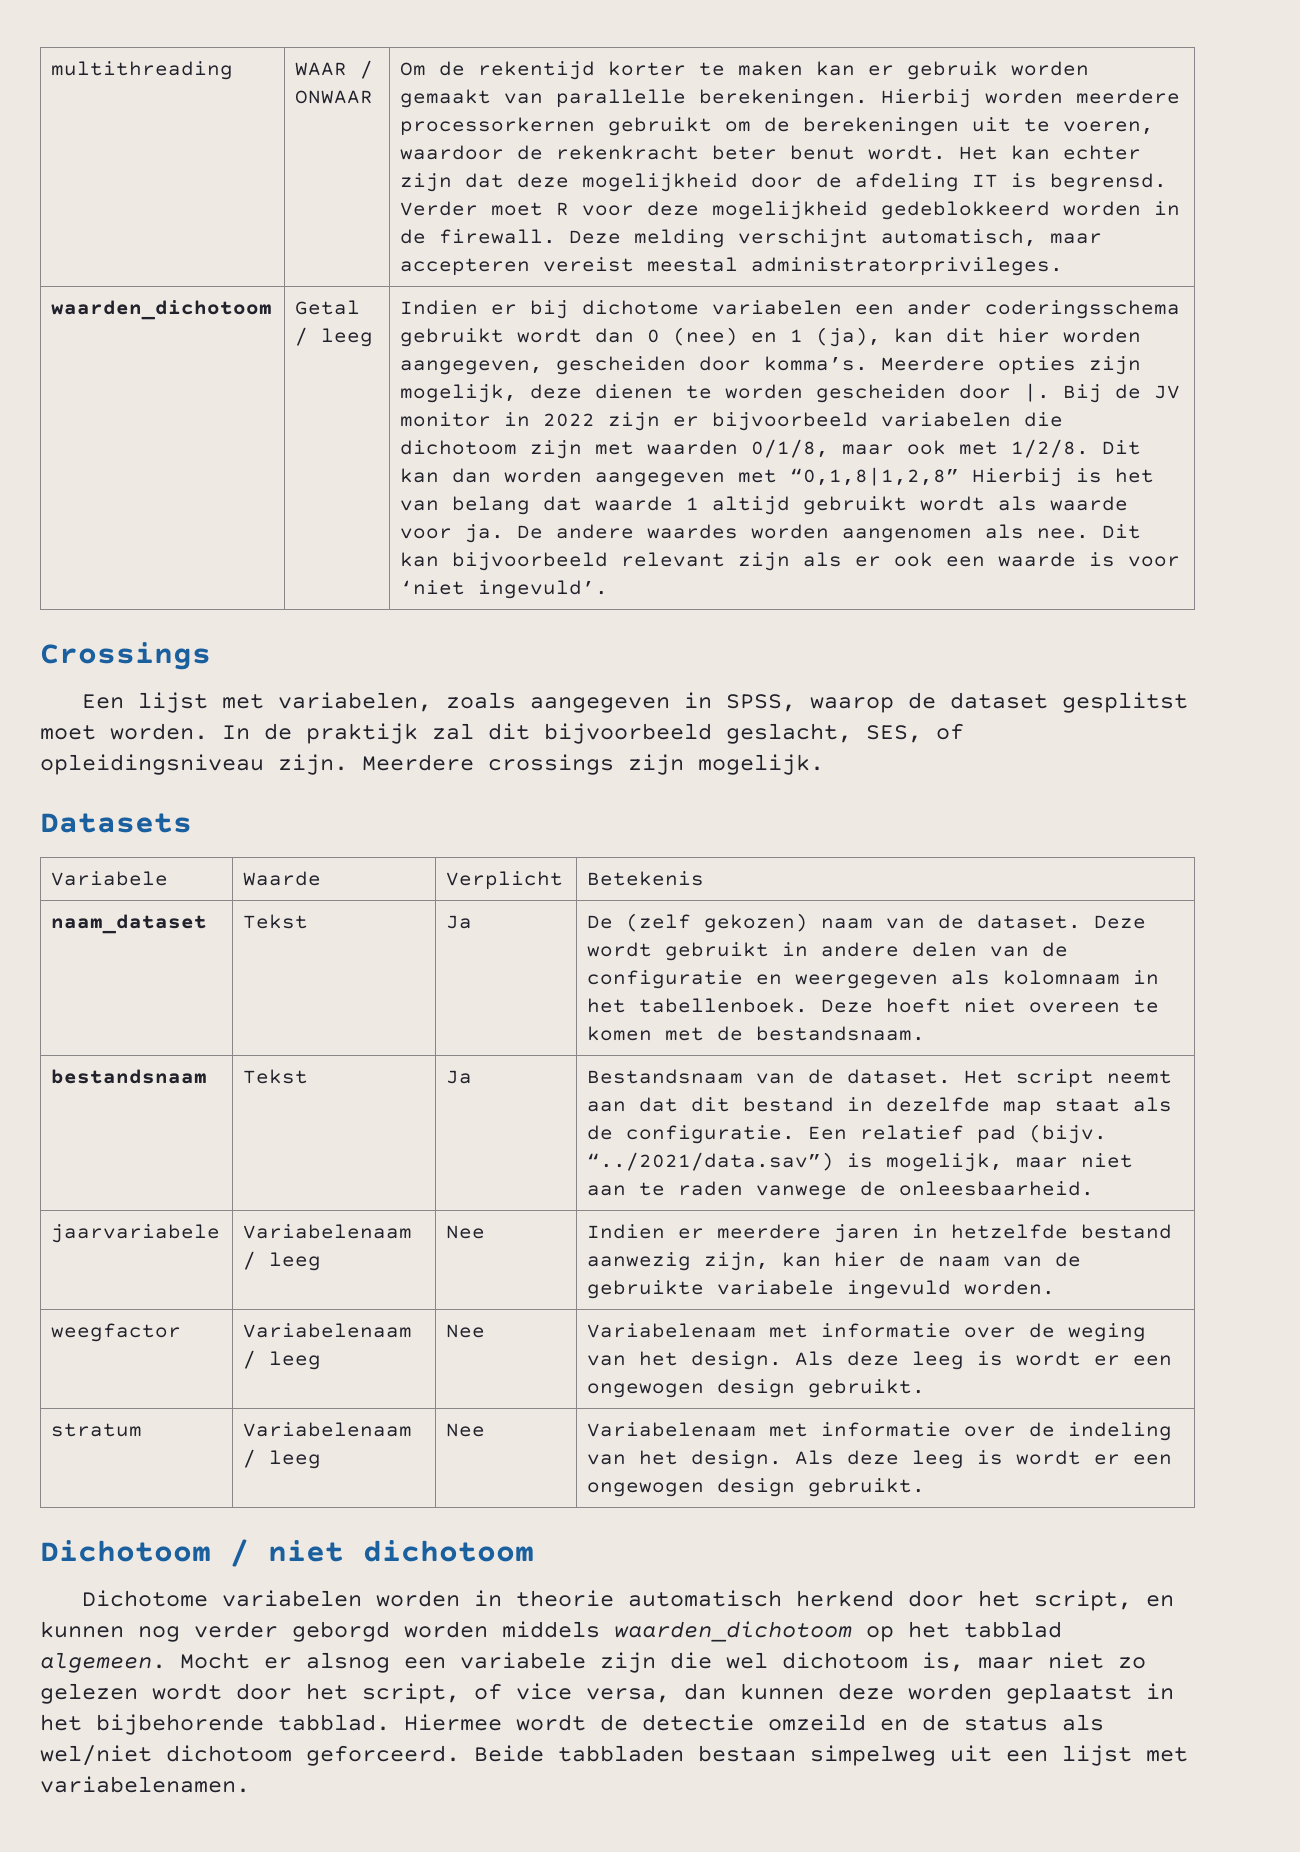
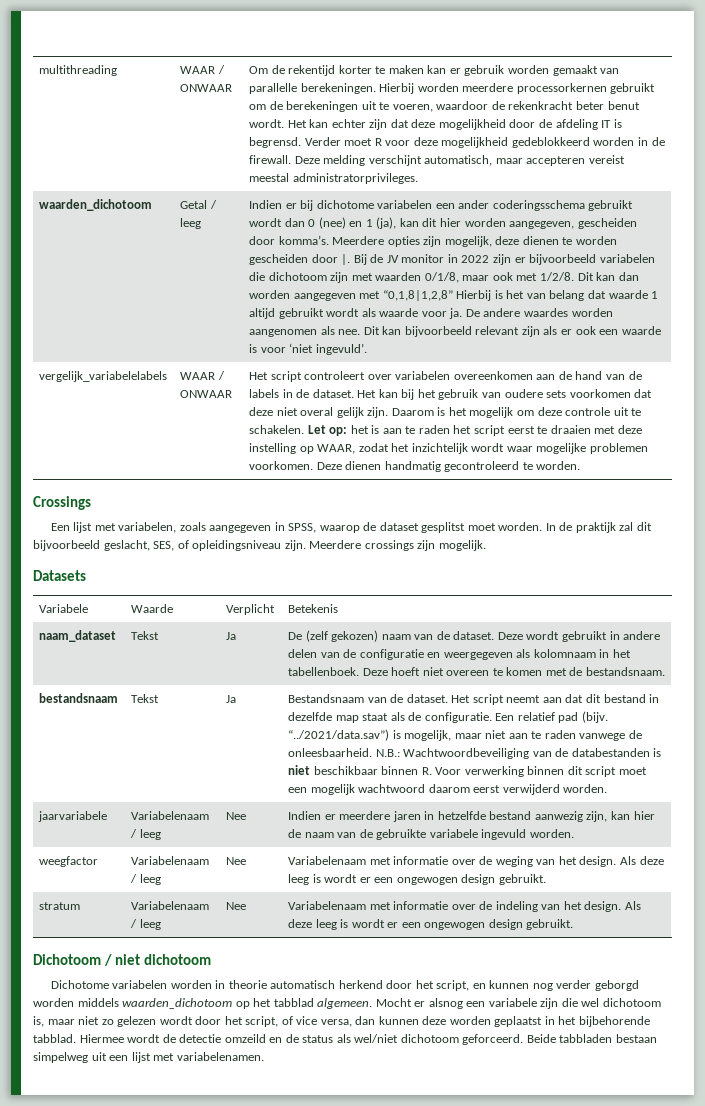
(609, 589) none -> [39,371,168,382] [180,371,225,380] [180,390,233,398] [249,371,642,382] [249,389,653,400] [249,407,642,418] [249,425,642,436] [249,443,648,454] [249,461,581,472] // vergelijk_variabelelabels | WAAR / ONWAAR | Het script controleert over variabelen overeenkomen aan de hand van de labels in de dataset. Het kan bij het gebruik van oudere sets voorkomen dat deze niet overal gelijk zijn. Daarom is het mogelijk om deze controle uit te schakelen. Let op: het is aan te raden het script eerst te draaien met deze instelling op WAAR, zodat het inzichtelijk wordt waar mogelijke problemen voorkomen. Deze dienen handmatig gecontroleerd te worden.
(1095, 1188) none -> [375,748,662,759] [288,765,647,777] [288,784,608,795] N.B.: Wachtwoordbeveiliging van de databestanden is niet beschikbaar binnen R. Voor verwerking binnen dit script moet een mogelijk wachtwoord daarom eerst verwijderd worden.

